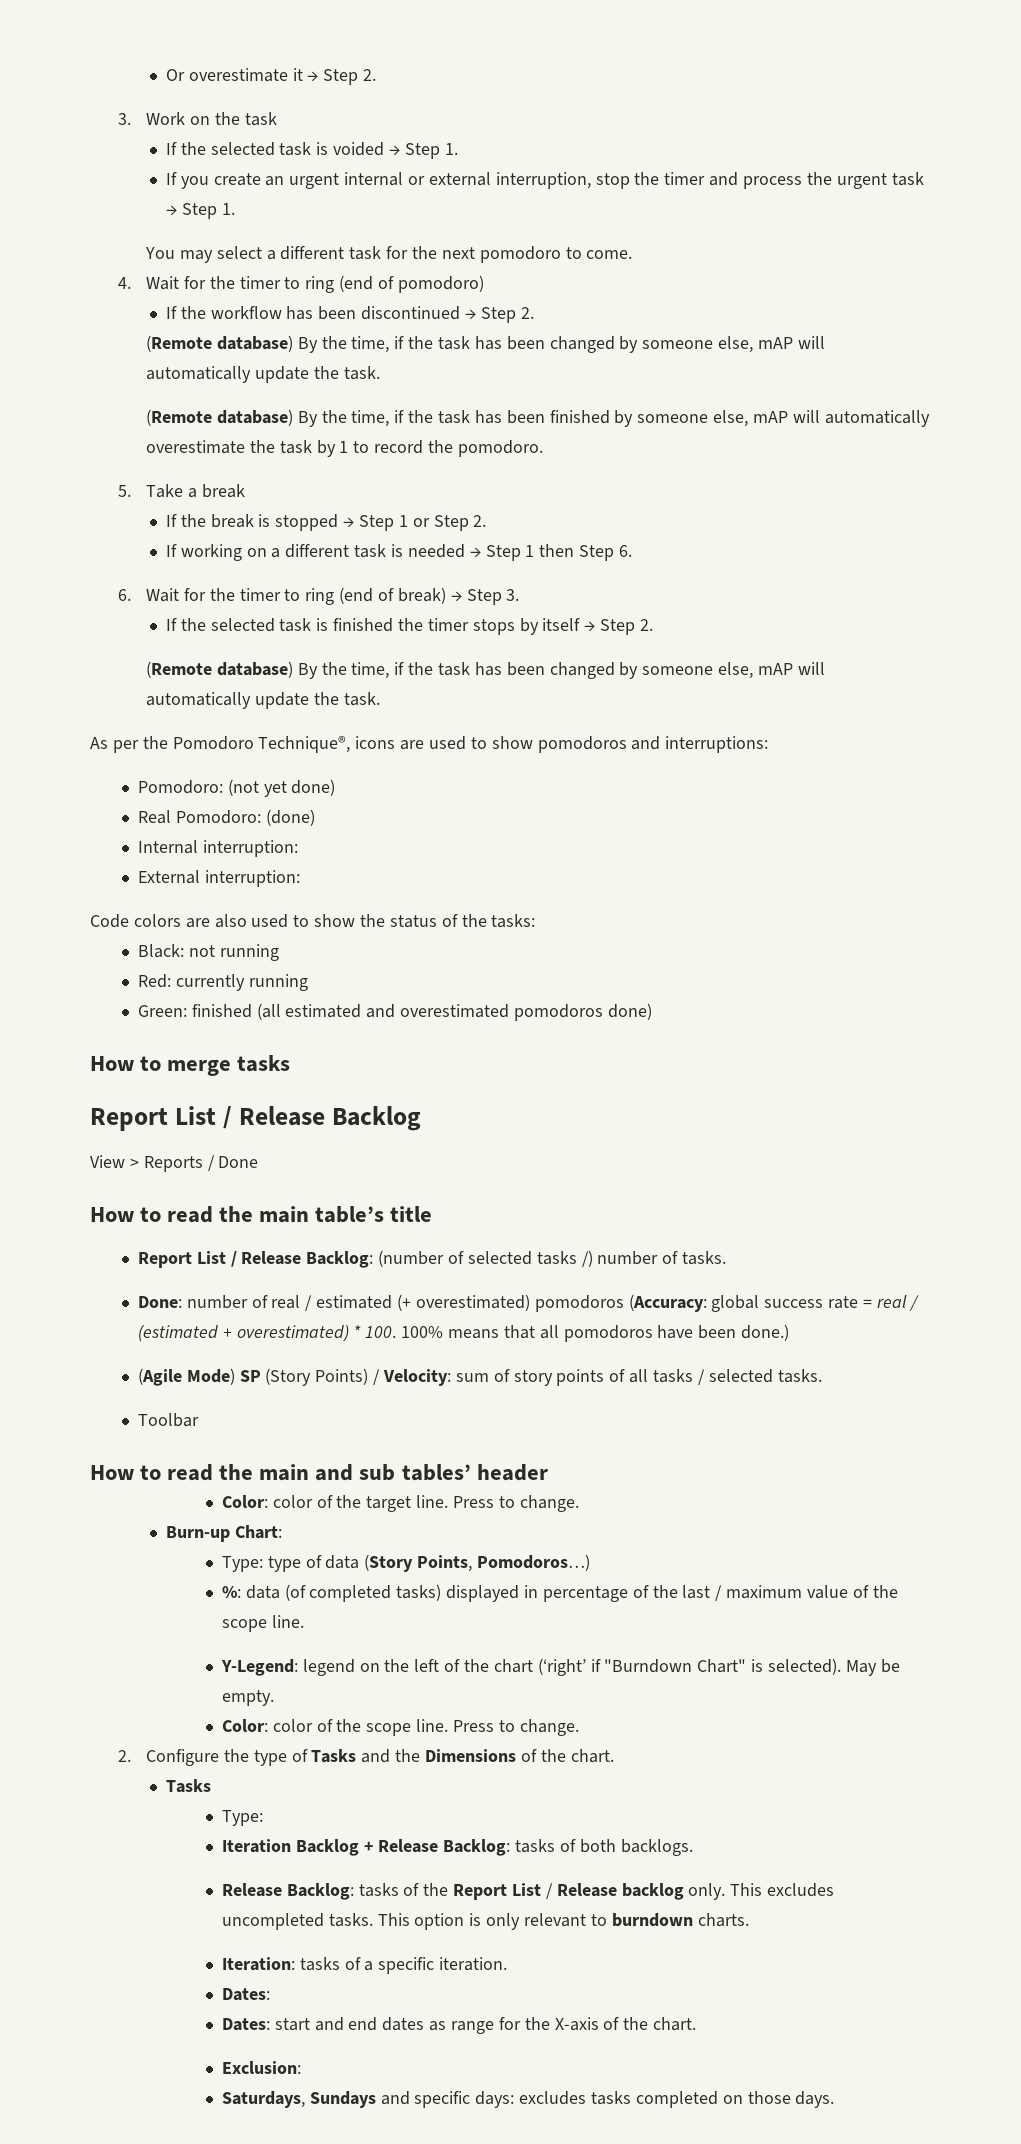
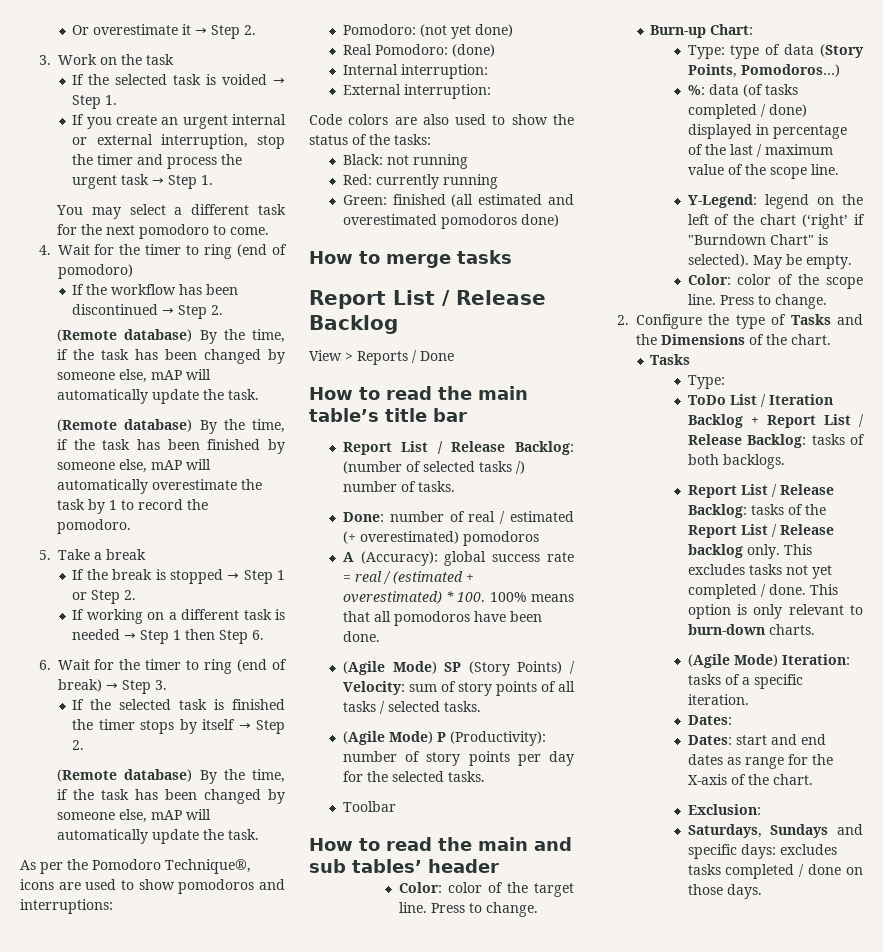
(433, 1214) none -> [433,408,467,422] bar
[628,1294,707,1312] (Accuracy: -> [342,551,438,566] // A (Accuracy):
[741,1324,790,1341] done.) -> [342,631,380,642] done.
(822, 1376) none -> [342,731,546,746] [342,751,574,766] [342,771,485,782] // (Agile Mode) P (Productivity): number of story points per day for the selected tasks.
[309,1584,442,1602] completed tasks) -> [764,84,798,95] [687,104,807,119] tasks completed / done)
[221,1839,374,1856] Iteration Backlog + -> [687,394,833,407] [687,414,864,428] ToDo List / Iteration Backlog + Report List /
(693, 1847) none -> [687,484,777,498] Report List /
[221,1913,373,1930] uncompleted tasks. -> [748,564,832,579] [687,584,806,599] tasks not yet completed / done.
[611,1913,693,1927] burndown -> [687,624,765,635] burn-down
(749, 1920) none -> [687,654,778,668] (Agile Mode)
(718, 2099) none -> [799,864,842,877] / done

